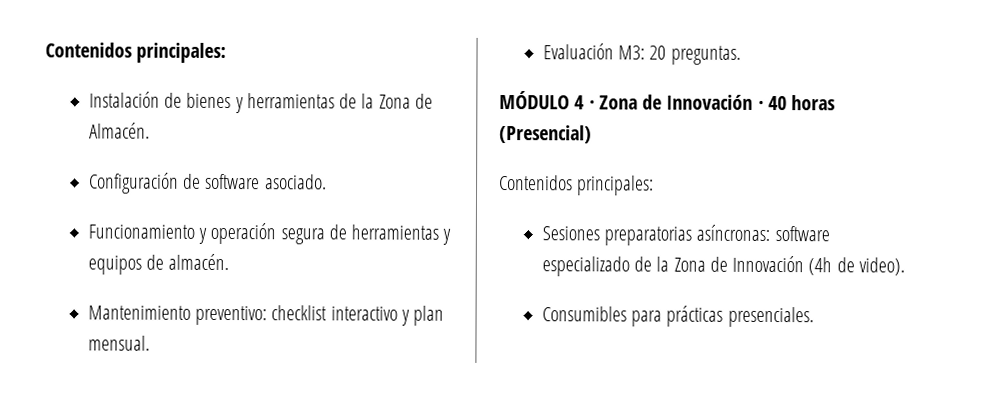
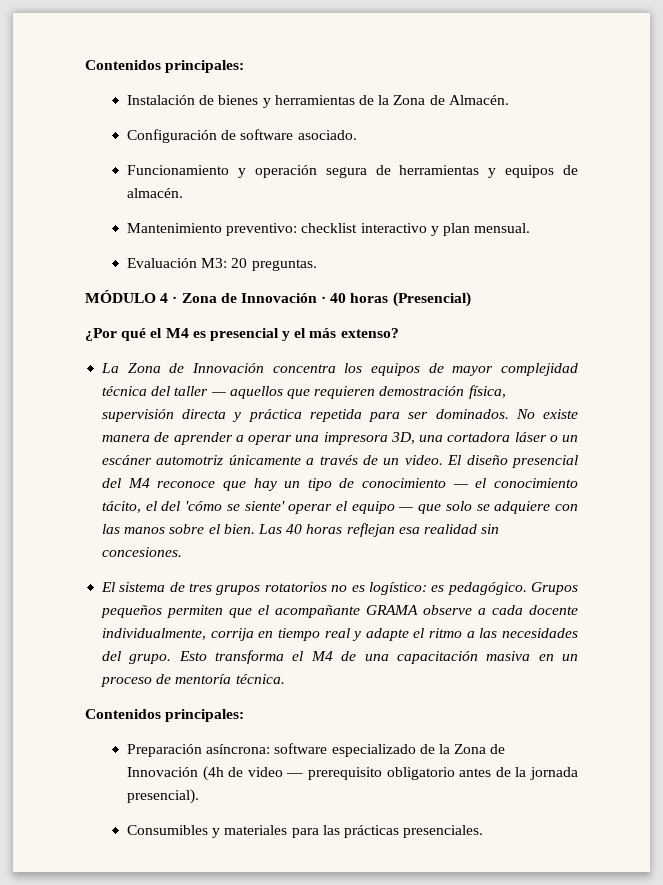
[499,175,655,196] [541,224,771,246] // Contenidos principales: // Sesiones preparatorias asíncronas: -> [85,328,399,341] [101,363,578,376] [102,385,506,399] [102,409,578,422] [102,432,578,445] [102,455,578,468] [102,478,578,491] [102,501,578,514] [102,523,500,537] [102,547,183,557] [101,582,578,595] [101,605,578,618] [102,628,578,641] [102,650,578,664] [101,674,285,687] [85,709,245,722] [127,744,271,757] // ¿Por qué el M4 es presencial y el más extenso? // La Zona de Innovación concentra los equipos de mayor complejidad técnica del taller — aquellos que requieren demostración física, supervisión directa y práctica repetida para ser dominados. No existe manera de aprender a operar una impresora 3D, una cortadora láser o un escáner automotriz únicamente a través de un video. El diseño presencial del M4 reconoce que hay un tipo de conocimiento — el conocimiento tácito, el del 'cómo se siente' operar el equipo — que solo se adquiere con las manos sobre el bien. Las 40 horas reflejan esa realidad sin concesiones. // El sistema de tres grupos rotatorios no es logístico: es pedagógico. Grupos pequeños permiten que el acompañante GRAMA observe a cada docente individualmente, corrija en tiempo real y adapte el ritmo a las necesidades del grupo. Esto transforma el M4 de una capacitación masiva en un proceso de mentoría técnica. // Contenidos principales: // Preparación asíncrona:
[858,257,905,276] [541,306,663,327] video). // Consumibles para -> [247,767,579,780] [127,789,200,804] [127,825,340,838] video — prerequisito obligatorio antes de la jornada presencial). // Consumibles y materiales para las

